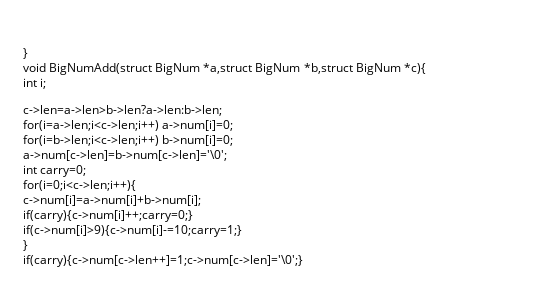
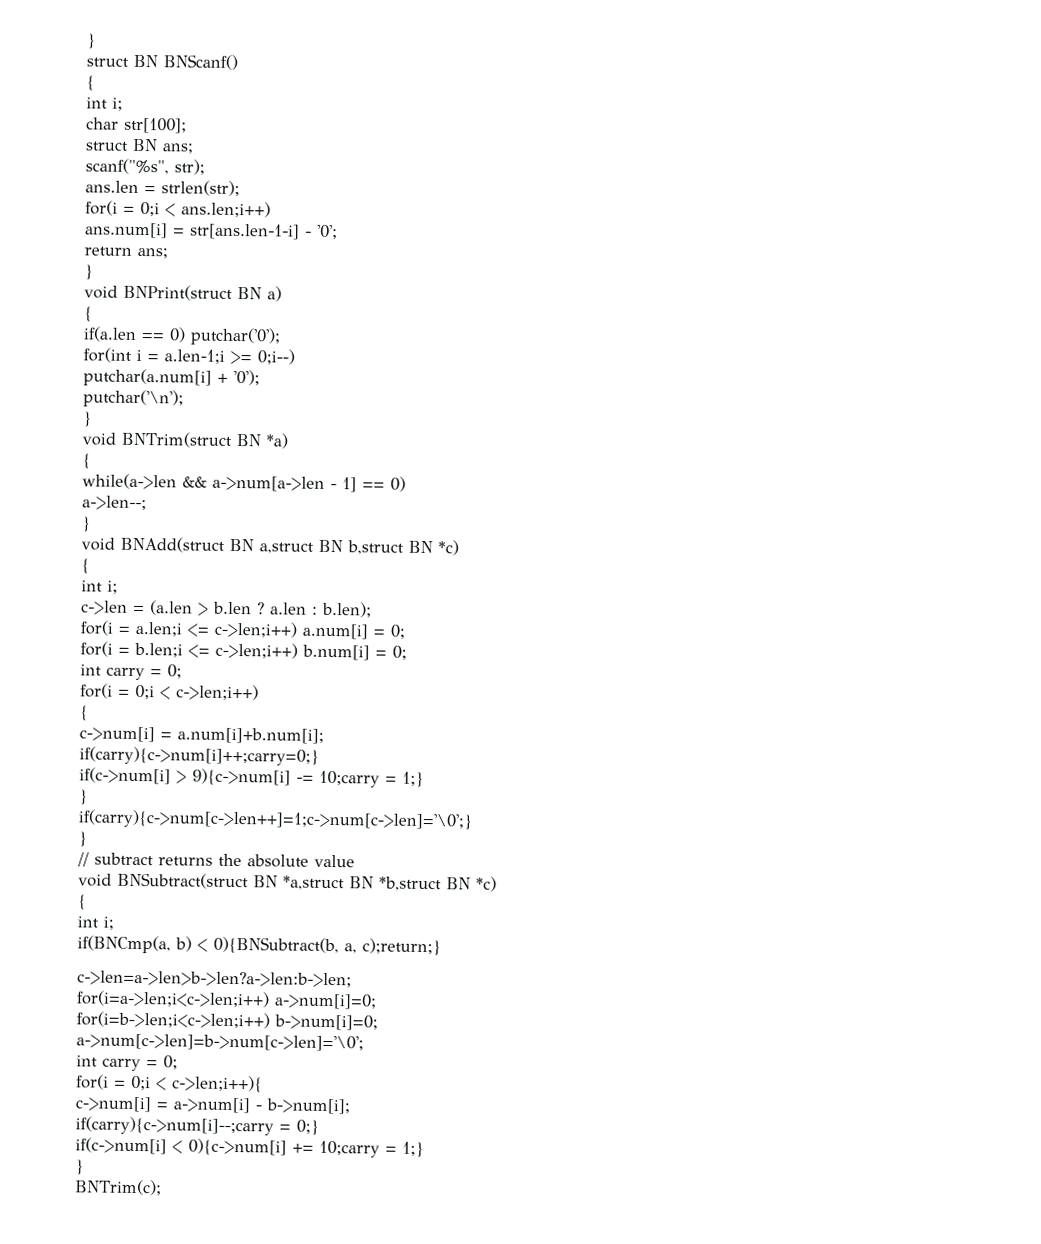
[23,48,28,59] [23,63,426,75] [23,78,47,89] } // void BigNumAdd(struct BigNum *a,struct BigNum *b,struct BigNum *c){ // int i; -> [86,33,96,49] [86,54,238,71] [86,75,95,91] [86,97,123,111] [86,117,187,134] [85,138,193,154] [85,158,205,175] [85,180,240,197] [85,200,271,218] [85,222,338,240] [84,246,168,259] [84,264,93,280] [84,284,282,302] [84,306,93,322] [83,326,281,346] [83,347,295,365] [83,368,260,387] [83,389,184,408] [83,411,92,427] [82,431,288,449] [82,453,91,469] [82,473,406,493] [82,495,147,511] [81,516,91,532] [81,536,459,556] [81,558,90,574] [81,580,118,594] [81,600,372,618] [80,620,405,640] [80,641,407,661] [80,664,182,681] [80,683,259,701] [79,705,89,721] [79,726,324,744] [79,746,319,766] [79,767,424,788] [79,789,88,805] [78,809,472,831] [78,831,87,847] [77,852,355,868] [78,872,497,892] [77,894,87,910] [77,916,114,930] [77,935,441,956] } // struct BN BNScanf() // { // int i; // char str[100]; // struct BN ans; // scanf("%s", str); // ans.len = strlen(str); // for(i = 0;i < ans.len;i++) // ans.num[i] = str[ans.len-1-i] - '0'; // return ans; // } // void BNPrint(struct BN a) // { // if(a.len == 0) putchar('0'); // for(int i = a.len-1;i >= 0;i--) // putchar(a.num[i] + '0'); // putchar('\n'); // } // void BNTrim(struct BN *a) // { // while(a->len && a->num[a->len - 1] == 0) // a->len--; // } // void BNAdd(struct BN a,struct BN b,struct BN *c) // { // int i; // c->len = (a.len > b.len ? a.len : b.len); // for(i = a.len;i <= c->len;i++) a.num[i] = 0; // for(i = b.len;i <= c->len;i++) b.num[i] = 0; // int carry = 0; // for(i = 0;i < c->len;i++) // { // c->num[i] = a.num[i]+b.num[i]; // if(carry){c->num[i]++;carry=0;} // if(c->num[i] > 9){c->num[i] -= 10;carry = 1;} // } // if(carry){c->num[c->len++]=1;c->num[c->len]='\0';} // } // // subtract returns the absolute value // void BNSubtract(struct BN *a,struct BN *b,struct BN *c) // { // int i; // if(BNCmp(a, b) < 0){BNSubtract(b, a, c);return;}
[40,165,87,177] [23,180,136,191] [23,195,201,206] [23,210,193,222] [23,225,242,237] [23,240,28,251] [23,255,303,267] carry=0; // for(i=0;i<c->len;i++){ // c->num[i]=a->num[i]+b->num[i]; // if(carry){c->num[i]++;carry=0;} // if(c->num[i]>9){c->num[i]-=10;carry=1;} // } // if(carry){c->num[c->len++]=1;c->num[c->len]='\0';} -> [102,1055,178,1072] [76,1074,263,1093] [75,1096,350,1115] [75,1116,319,1136] [75,1137,424,1158] [75,1159,84,1175] [74,1179,162,1196] carry = 0; // for(i = 0;i < c->len;i++){ // c->num[i] = a->num[i] - b->num[i]; // if(carry){c->num[i]--;carry = 0;} // if(c->num[i] < 0){c->num[i] += 10;carry = 1;} // } // BNTrim(c);

